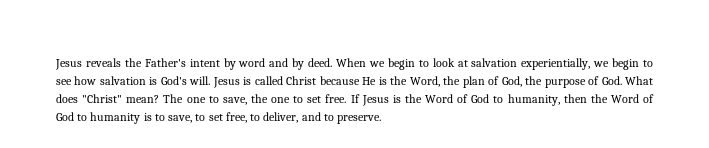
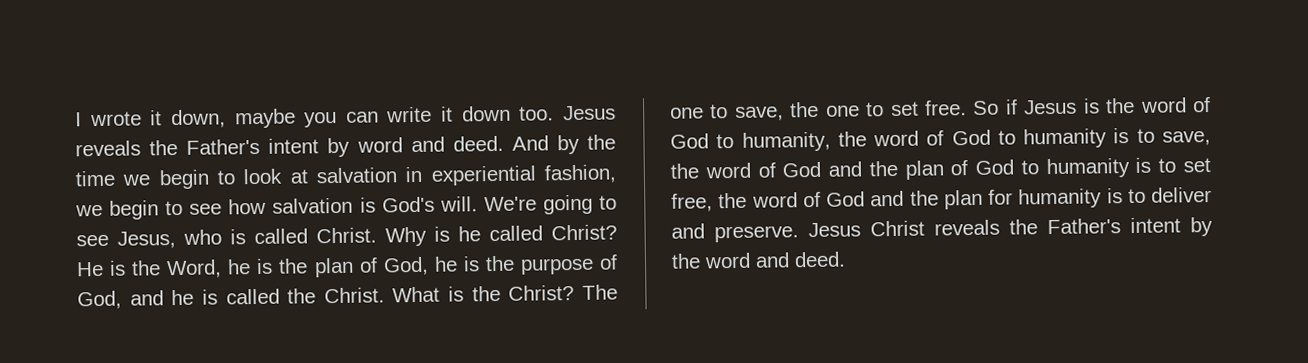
(55, 64) none -> [75,105,555,129] I wrote it down, maybe you can write it down too.
[292,58,366,70] by deed. When -> [452,134,617,155] [75,170,116,187] deed. And by the time
[521,58,591,70] experientially, -> [405,164,617,186] in experiential fashion,
[212,76,360,88] Jesus is called Christ because -> [483,194,617,215] [76,224,617,249] We're going to see Jesus, who is called Christ. Why is he called Christ?
(440, 81) none -> [227,258,274,275] he is
(522, 81) none -> [433,256,480,272] he is
[601,76,654,85] [56,94,160,103] God. What does "Christ" mean? -> [77,285,575,310] God, and he is called the Christ. What is the Christ?
[350,94,360,103] If -> [973,99,1018,115] So if
[425,94,453,103] Word -> [1139,97,1187,113] word
[563,94,639,103] then the Word -> [837,130,920,147] the word
[195,112,382,124] to set free, to deliver, and to preserve. -> [670,157,1211,180] [671,186,1212,212] [671,216,1213,243] [671,251,846,269] the word of God and the plan of God to humanity is to set free, the word of God and the plan for humanity is to deliver and preserve. Jesus Christ reveals the Father's intent by the word and deed.

